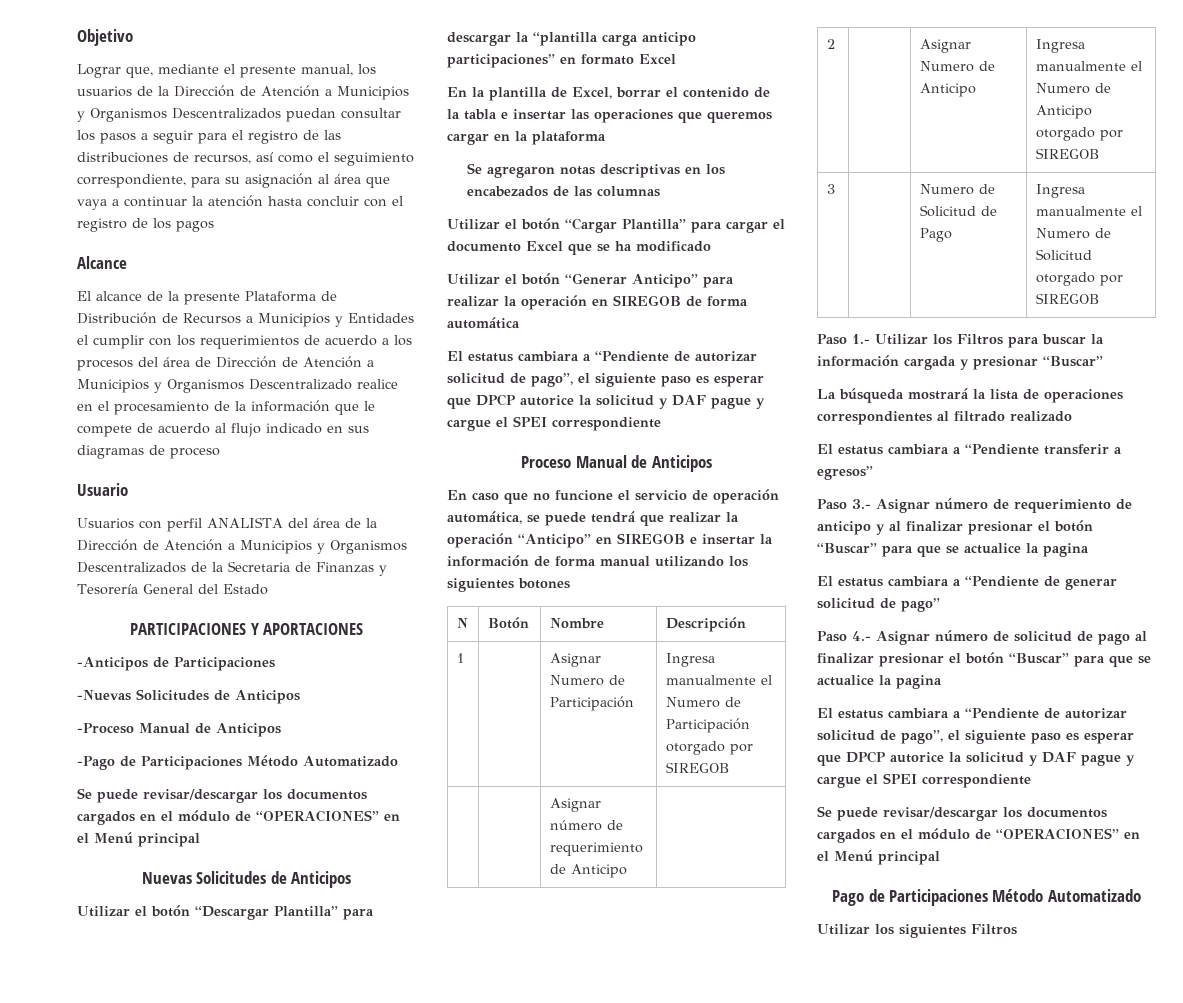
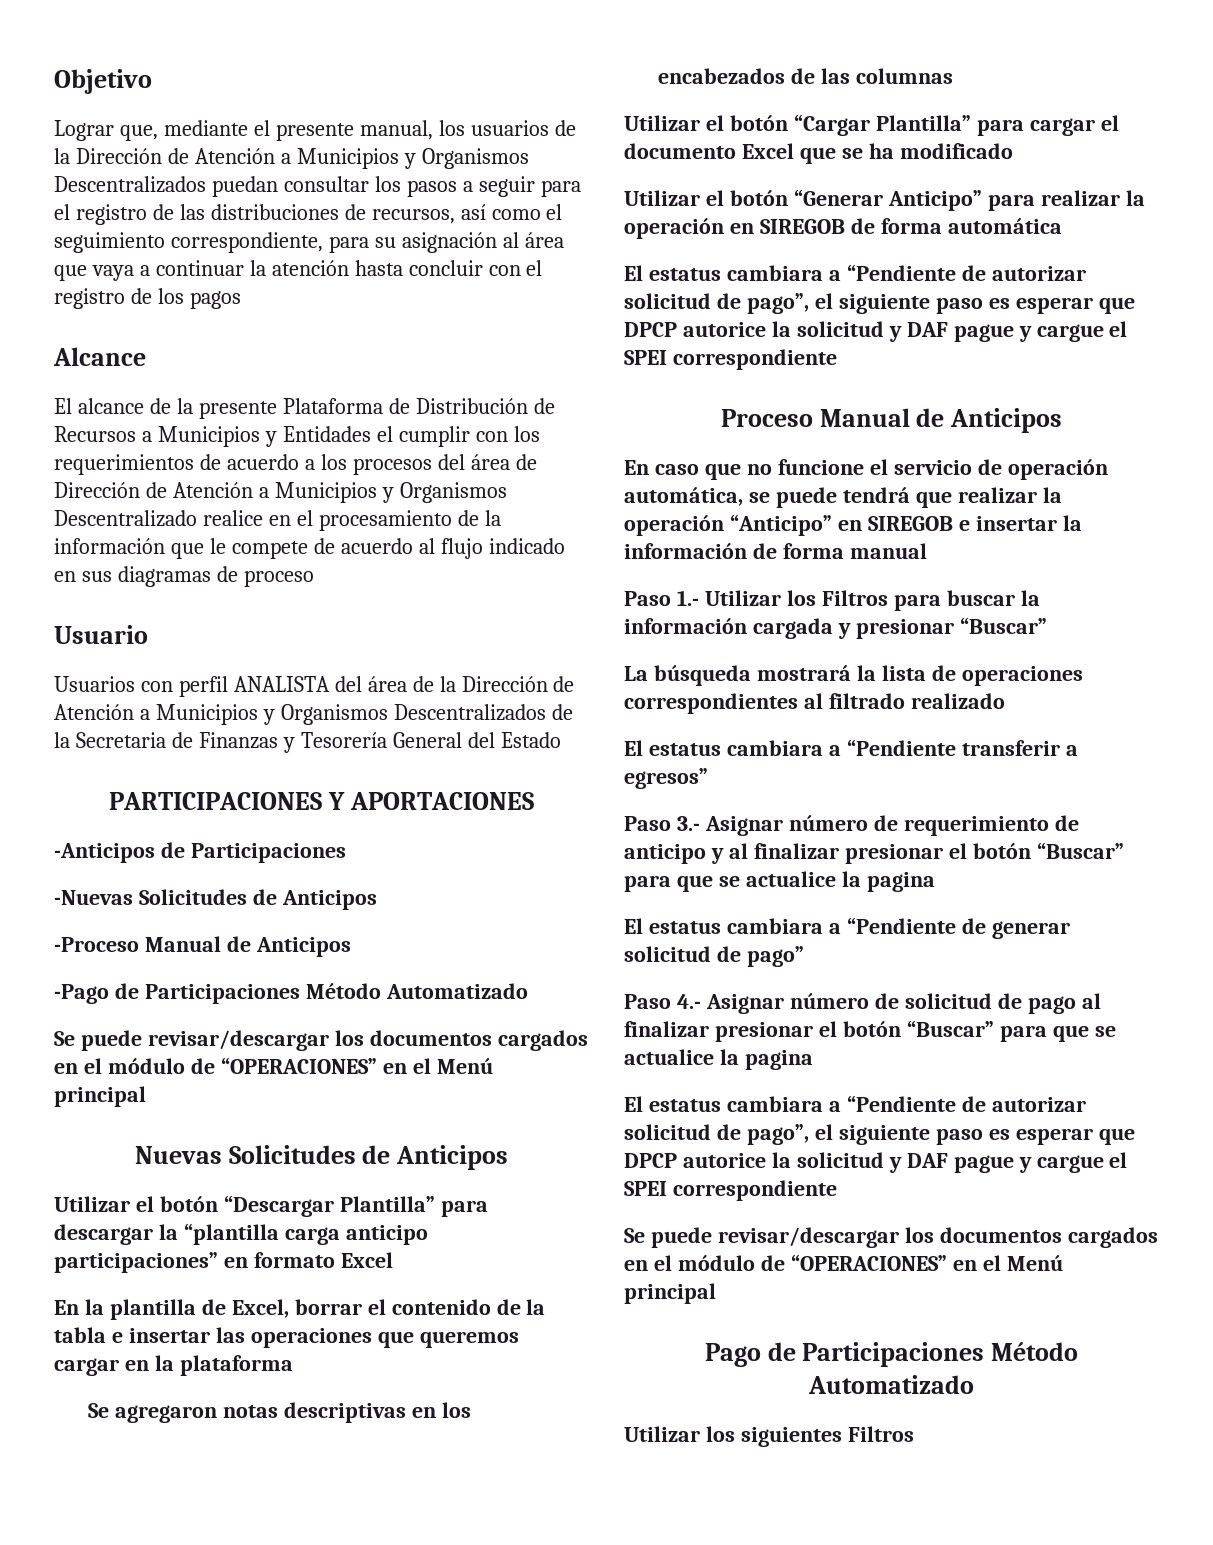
[655,556,748,567] [447,578,570,592] [456,618,468,628] [487,617,529,629] [549,618,604,629] [665,617,746,632] [456,653,464,663] [549,653,601,667] [549,675,625,686] [549,696,634,711] [665,653,715,667] [665,675,772,685] [665,697,741,708] [665,718,750,733] [665,741,753,755] [665,762,729,773] [549,798,601,812] [549,820,623,831] [549,842,643,856] [549,864,627,878] [826,39,835,49] [919,39,971,53] [919,61,995,72] [919,83,976,97] [1035,39,1085,53] [1035,61,1142,71] [1035,83,1111,94] [1035,105,1092,119] [1035,127,1123,141] [1035,148,1099,159] [826,184,835,194] [919,184,995,195] [919,205,997,217] [919,228,952,242] [1035,184,1085,198] [1035,206,1142,216] [1035,228,1111,239] [1035,249,1092,261] [1035,272,1123,286] [1035,293,1099,304] utilizando los siguientes botones // N | Botón | Nombre | Descripción // 1 | | Asignar Numero de Participación | Ingresa manualmente el Numero de Participación otorgado por SIREGOB // | | Asignar número de requerimiento de Anticipo | // 2 | | Asignar Numero de Anticipo | Ingresa manualmente el Numero de Anticipo otorgado por SIREGOB // 3 | | Numero de Solicitud de Pago | Ingresa manualmente el Numero de Solicitud otorgado por SIREGOB -> (927, 551) none

